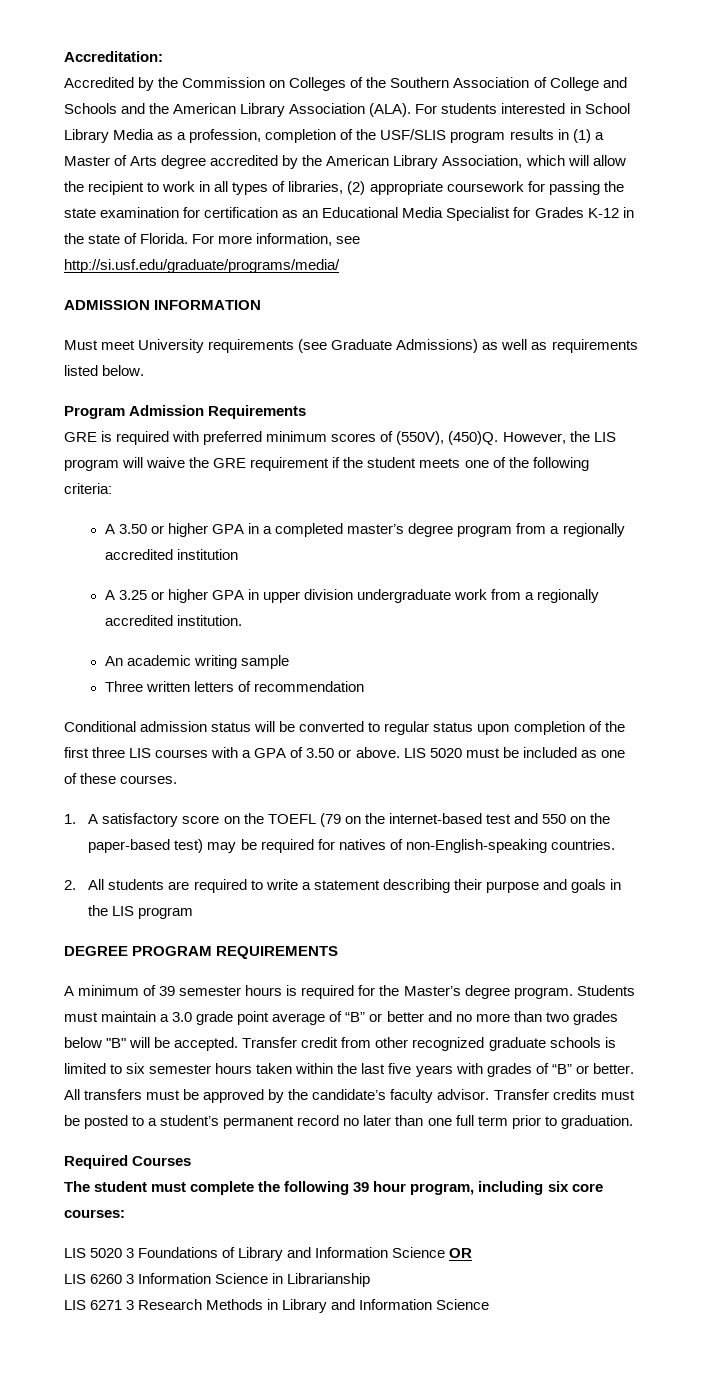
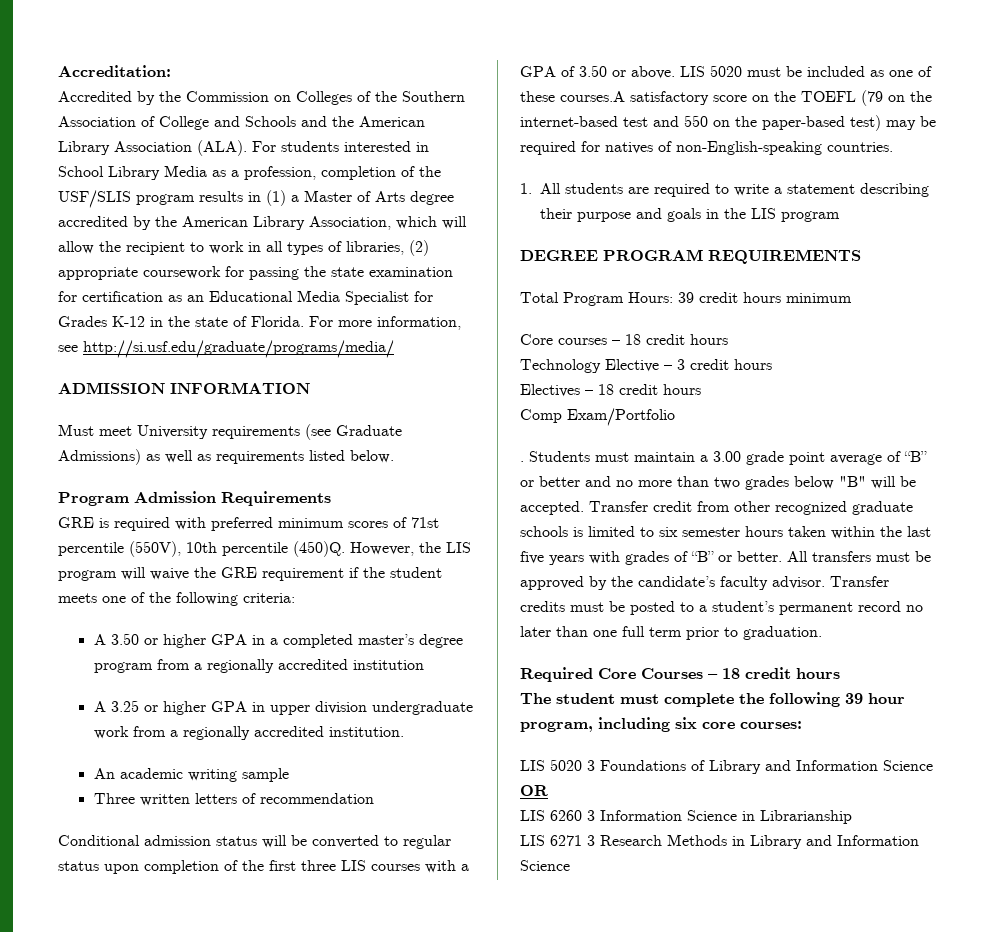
[396,431,445,445] (550V), -> [411,517,439,528] [58,541,288,557] 71st percentile (550V), 10th percentile
[120,775,178,784] [64,814,99,824] courses. // 1. A -> [560,91,625,102] courses.A
[64,880,76,890] 2. -> [520,183,532,194] 1.
[64,985,573,999] A minimum of 39 semester hours is required for the Master’s degree program. -> [520,292,852,306] [520,334,728,345] [520,359,772,373] [520,384,701,397] [520,408,675,426] [520,461,524,462] Total Program Hours: 39 credit hours minimum // Core courses – 18 credit hours // Technology Elective – 3 credit hours // Electives – 18 credit hours // Comp Exam/Portfolio // .
[172,1012,193,1022] 3.0 -> [713,451,741,462] 3.00
(128, 1162) none -> [598,668,636,679] Core
(192, 1161) none -> [708,667,840,679] – 18 credit hours

